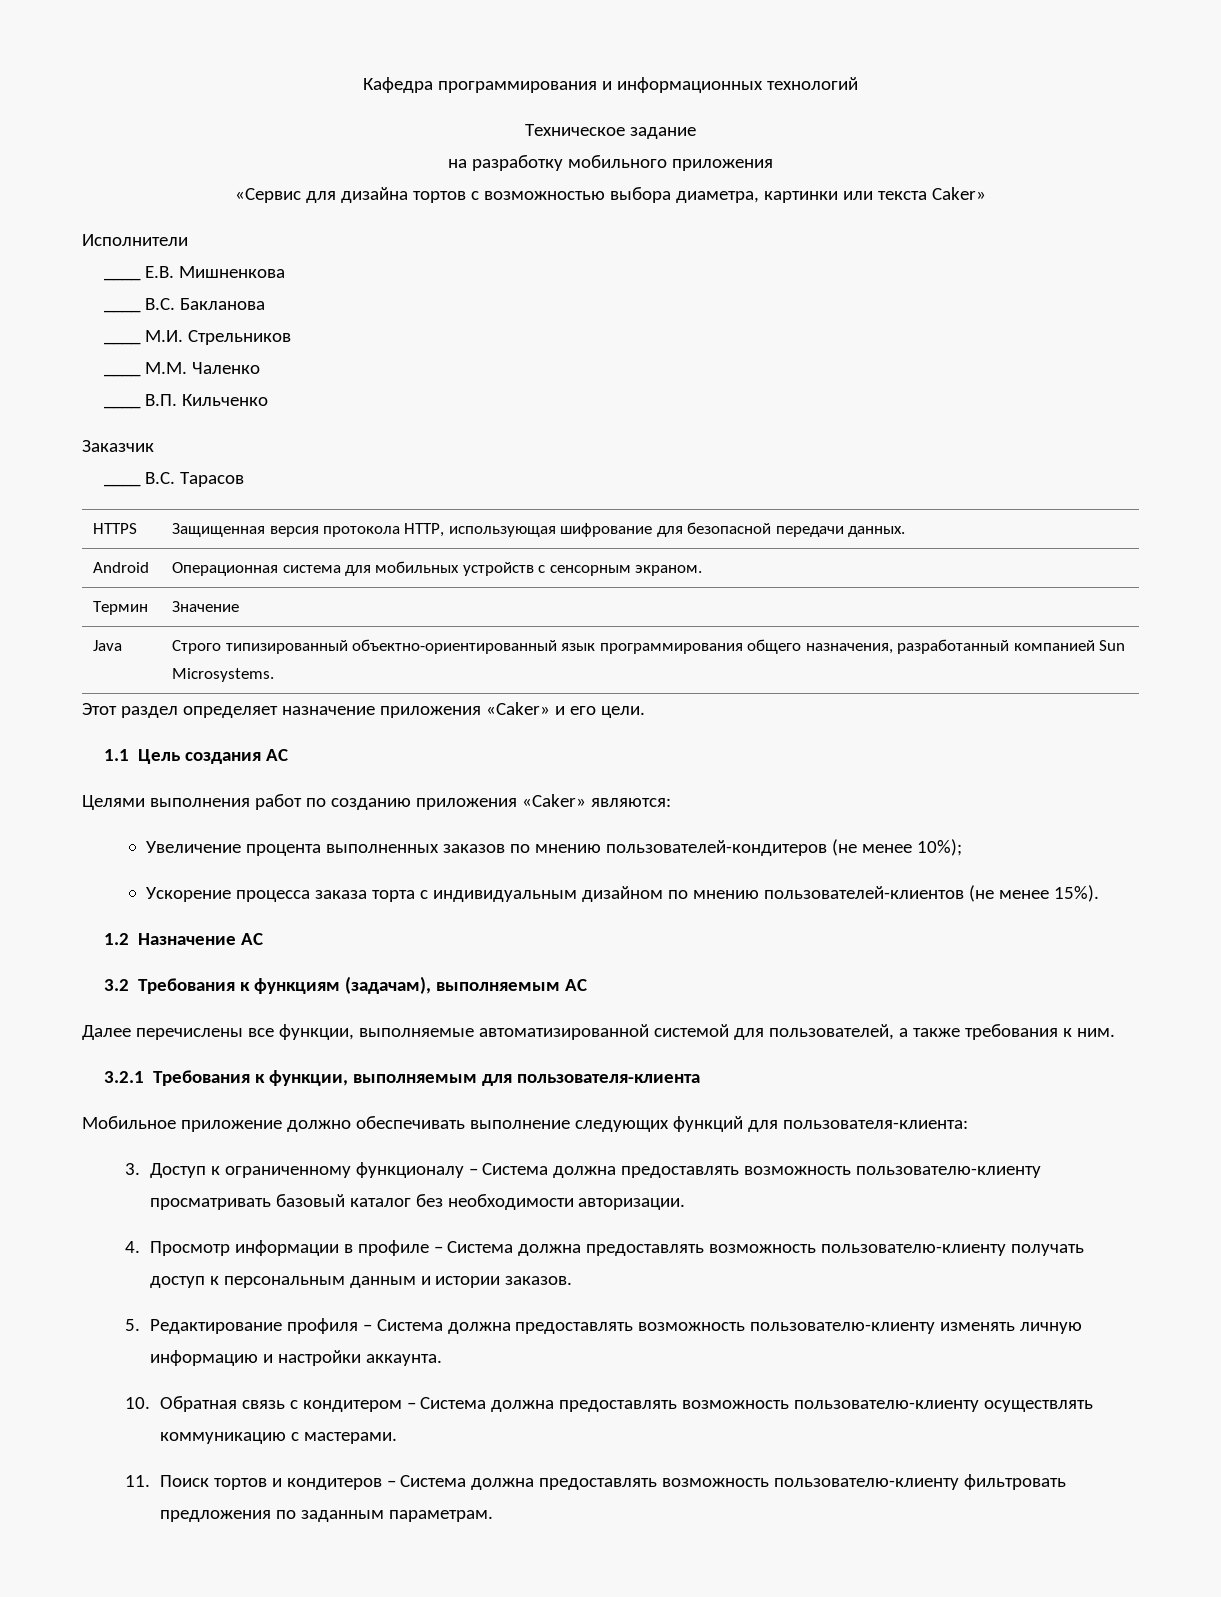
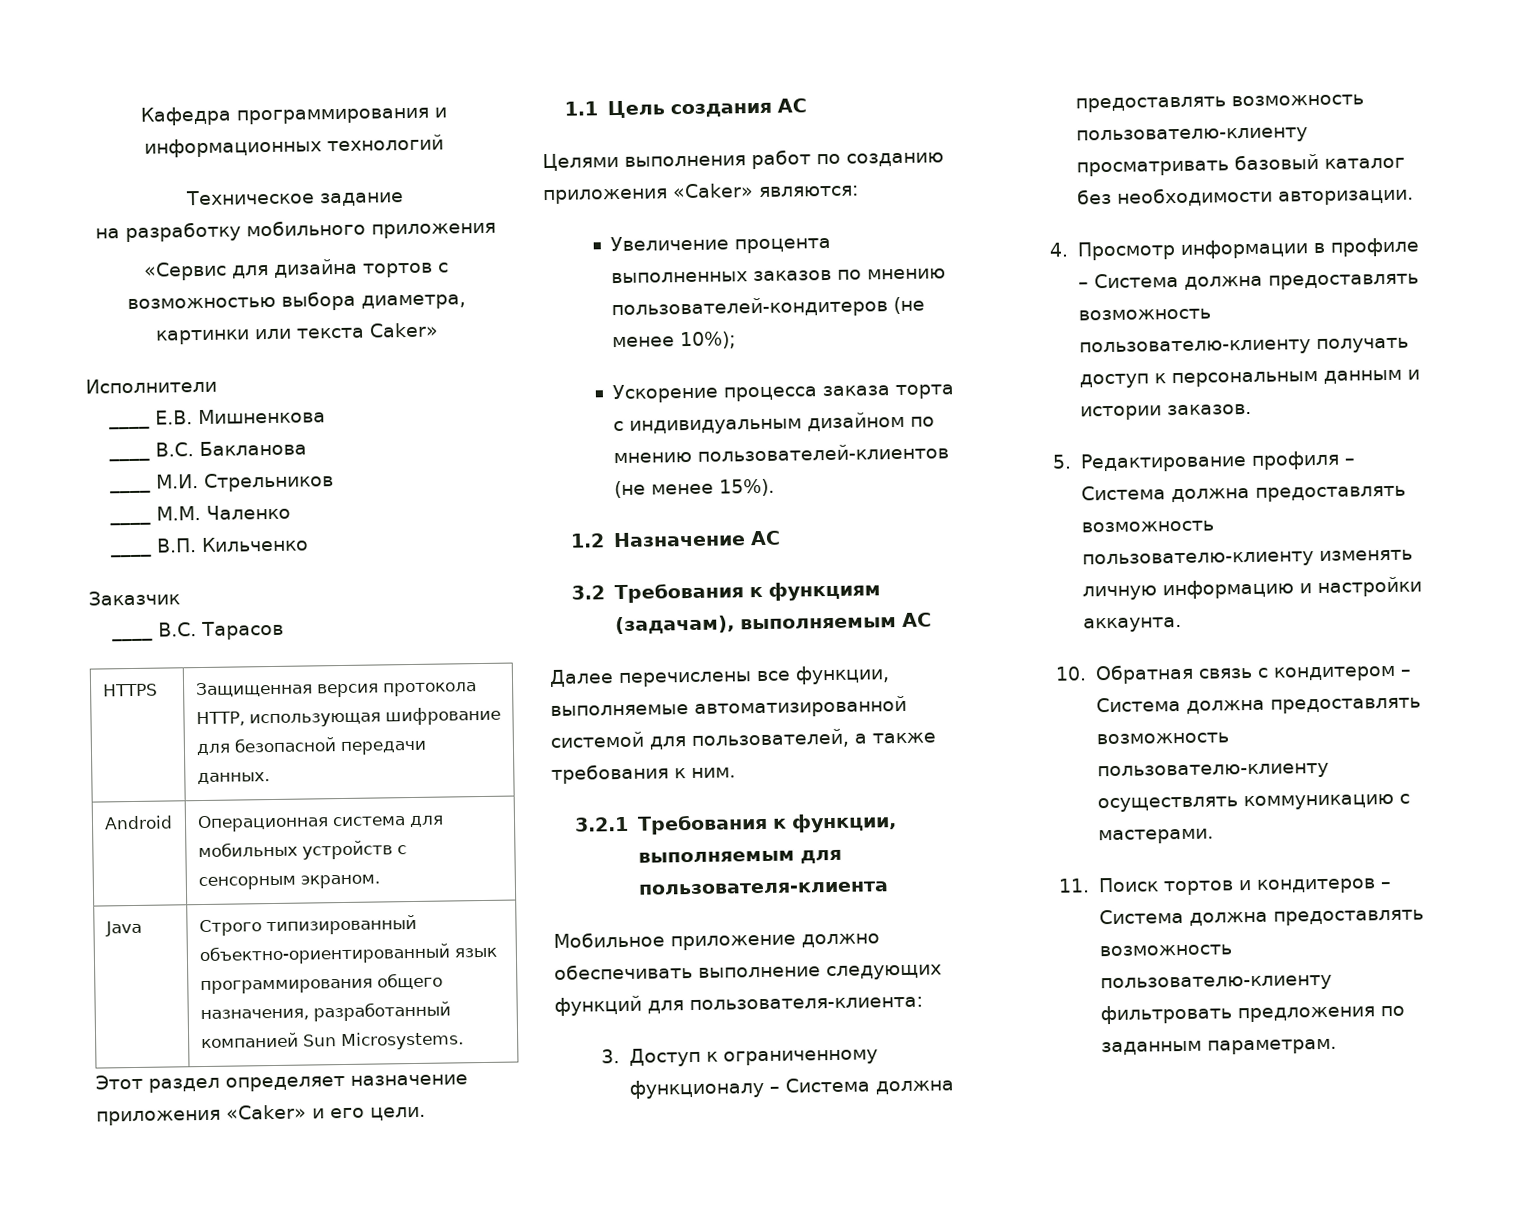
[93,601,149,615] [172,601,240,612] // Термин | Значение -> (380, 881) none

